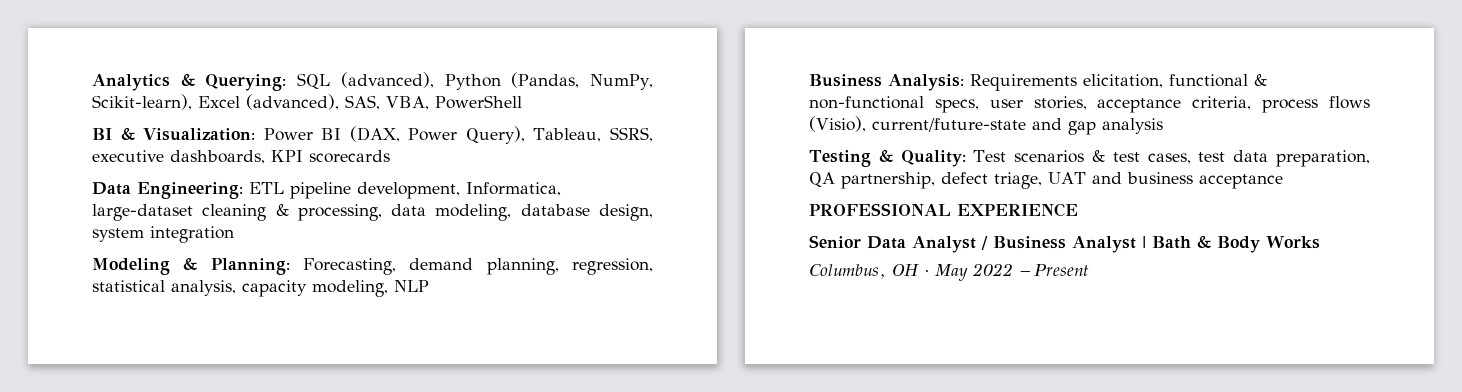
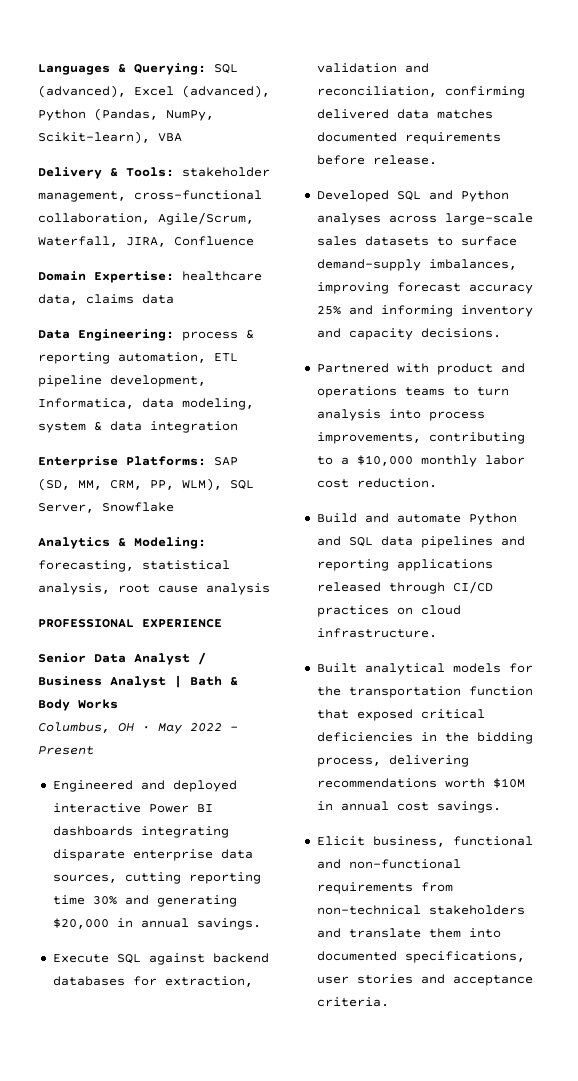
[92,74,170,91] Analytics -> [38,64,110,75] Languages
(434, 80) none -> [134,85,270,98] Excel (advanced),
[198,94,522,110] [92,126,653,144] [92,150,390,164] [92,182,561,199] [92,204,653,221] [92,226,234,243] [92,257,653,275] [92,280,429,297] [809,74,1267,91] [809,96,1370,113] [809,116,1163,135] [809,149,1370,167] [809,172,1283,189] Excel (advanced), SAS, VBA, PowerShell // BI & Visualization: Power BI (DAX, Power Query), Tableau, SSRS, executive dashboards, KPI scorecards // Data Engineering: ETL pipeline development, Informatica, large-dataset cleaning & processing, data modeling, database design, system integration // Modeling & Planning: Forecasting, demand planning, regression, statistical analysis, capacity modeling, NLP // Business Analysis: Requirements elicitation, functional & non-functional specs, user stories, acceptance criteria, process flows (Visio), current/future-state and gap analysis // Testing & Quality: Test scenarios & test cases, test data preparation, QA partnership, defect triage, UAT and business acceptance -> [158,133,182,142] [38,167,270,179] [38,190,262,202] [38,212,254,225] [38,236,254,247] [38,271,262,283] [38,294,174,305] [38,329,254,341] [38,352,238,364] [38,375,206,387] [38,398,254,410] [38,421,238,433] [38,456,238,468] [38,478,254,491] [38,502,174,513] [38,537,206,549] [38,560,230,572] [38,583,270,595] VBA // Delivery & Tools: stakeholder management, cross-functional collaboration, Agile/Scrum, Waterfall, JIRA, Confluence // Domain Expertise: healthcare data, claims data // Data Engineering: process & reporting automation, ETL pipeline development, Informatica, data modeling, system & data integration // Enterprise Platforms: SAP (SD, MM, CRM, PP, WLM), SQL Server, Snowflake // Analytics & Modeling: forecasting, statistical analysis, root cause analysis
(1089, 270) none -> [52,780,237,792] [52,803,213,813] [52,826,229,838] [52,849,253,861] [52,872,261,884] [52,895,237,907] [52,918,261,930] [52,953,269,965] [52,976,253,987] [316,63,429,73] [316,86,525,98] [316,109,493,119] [316,132,501,144] [316,155,437,165] [316,190,509,202] [316,213,533,225] [316,236,517,246] [316,259,517,271] [316,282,533,294] [316,305,533,317] [316,328,501,340] [316,363,525,375] [316,386,509,398] [316,409,485,421] [316,432,525,444] [316,455,525,467] [316,478,437,488] [316,513,517,525] [316,536,525,548] [316,559,493,571] [316,581,493,594] [316,605,461,617] [316,628,437,638] [316,663,533,675] [316,686,533,698] [316,709,485,721] [316,732,533,744] [316,755,469,767] [316,778,525,788] [316,801,501,813] [316,836,533,847] [316,859,461,869] [316,882,453,894] [316,905,525,915] [316,928,501,938] [316,951,525,963] [316,974,533,986] [316,997,389,1007] // Engineered and deployed interactive Power BI dashboards integrating disparate enterprise data sources, cutting reporting time 30% and generating $20,000 in annual savings. // Execute SQL against backend databases for extraction, validation and reconciliation, confirming delivered data matches documented requirements before release. // Developed SQL and Python analyses across large-scale sales datasets to surface demand-supply imbalances, improving forecast accuracy 25% and informing inventory and capacity decisions. // Partnered with product and operations teams to turn analysis into process improvements, contributing to a $10,000 monthly labor cost reduction. // Build and automate Python and SQL data pipelines and reporting applications released through CI/CD practices on cloud infrastructure. // Built analytical models for the transportation function that exposed critical deficiencies in the bidding process, delivering recommendations worth $10M in annual cost savings. // Elicit business, functional and non-functional requirements from non-technical stakeholders and translate them into documented specifications, user stories and acceptance criteria.

